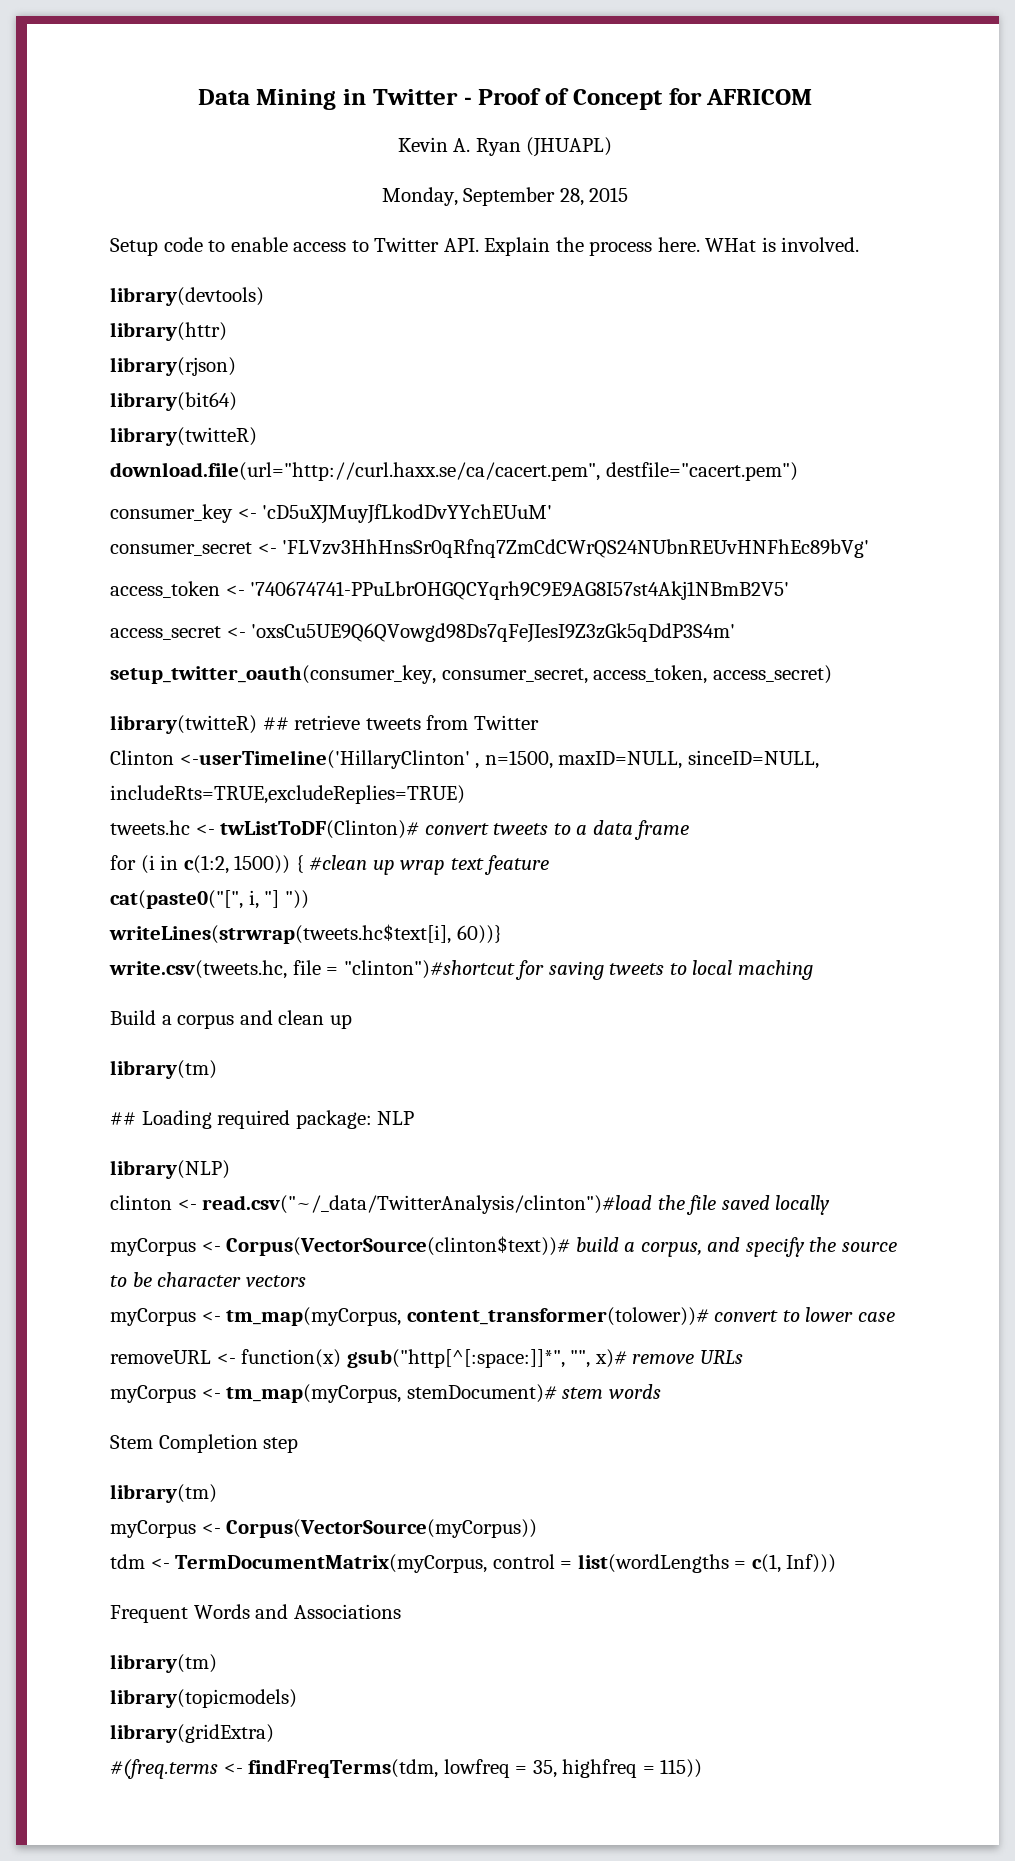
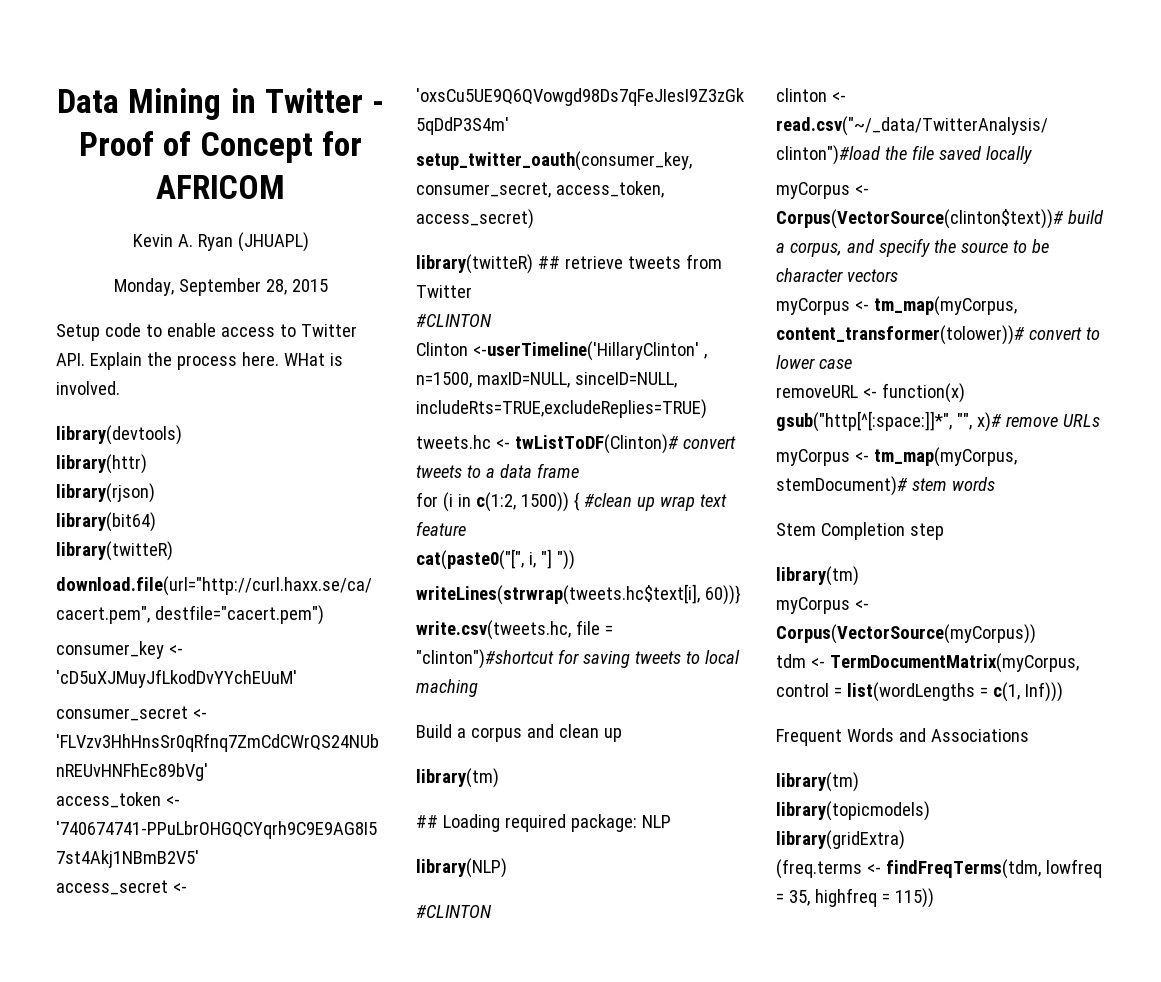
(539, 722) none -> [416,314,492,327] // #CLINTON
(230, 1169) none -> [416,905,492,918] // #CLINTON
[110,1759,218,1779] #(freq.terms -> [776,859,862,879] (freq.terms

